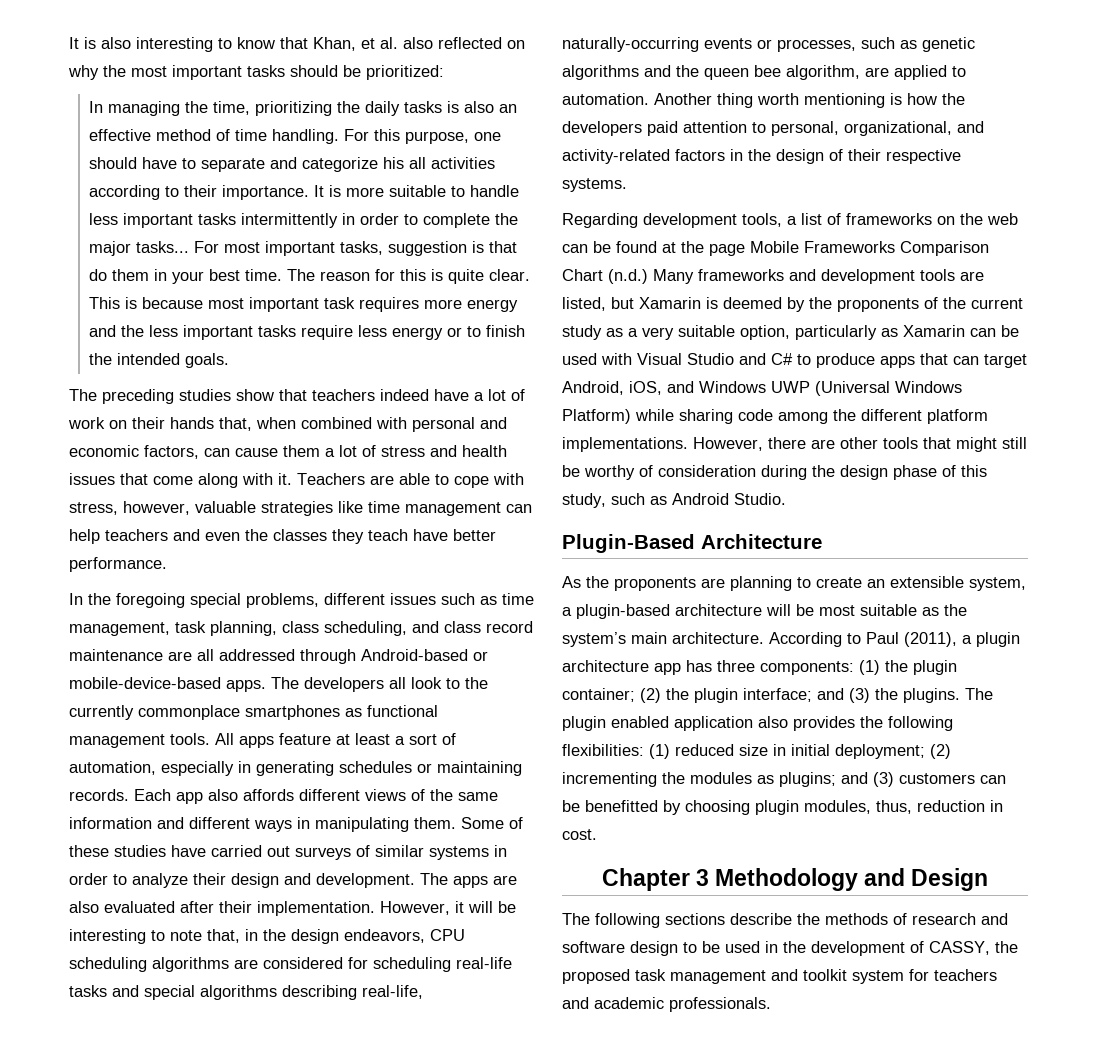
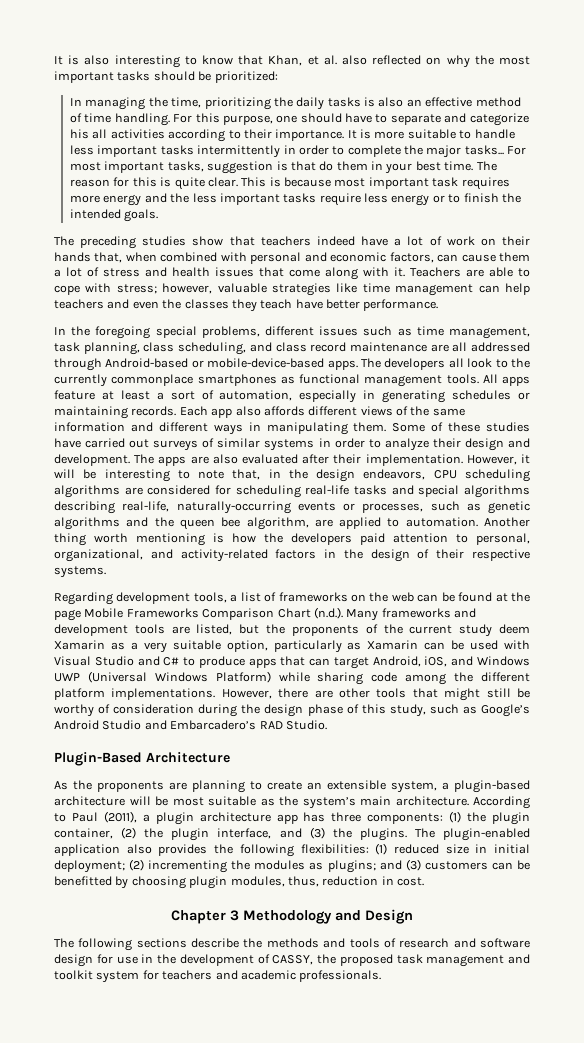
[69,502,118,515] stress, -> [116,284,157,294] stress;
[608,269,648,284] (n.d.) -> [313,607,343,619] (n.d.).
[639,297,805,312] Xamarin is deemed by -> (260, 629) none
(602, 332) none -> [498,624,530,634] [54,640,105,650] deem Xamarin
[672,493,729,505] Android -> [480,704,530,717] [54,720,283,730] Google’s Android Studio and Embarcadero’s RAD
[562,688,635,702] container; -> [54,828,113,839] container,
[743,688,812,702] interface; -> [217,828,272,839] interface,
[562,716,669,731] plugin enabled -> [443,828,530,841] plugin-enabled
(888, 919) none -> [323,938,380,948] and tools
[683,941,760,953] to be used -> [96,954,138,964] for use

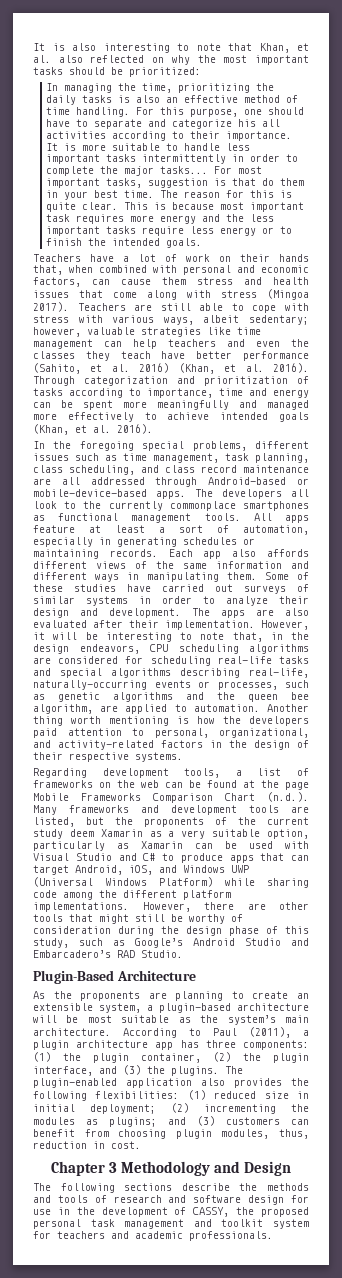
[201,55,233,65] know -> [196,43,221,51] note
[54,236,355,249] The preceding studies show that teachers indeed -> [33,254,81,262] Teachers
[54,267,99,277] a lot of -> (186, 281) none
[394,267,405,277] it. -> [221,289,309,300] [33,302,69,312] stress (Mingoa 2017).
(484, 273) none -> [160,303,191,311] still
[116,284,157,294] stress; -> [33,315,309,325] stress with various ways, albeit sedentary;
[363,299,439,311] performance. -> [243,351,309,361] [33,363,309,374] [33,376,309,386] [33,388,309,398] [33,400,309,410] [33,412,309,422] [33,424,153,435] performance (Sahito, et al. 2016) (Khan, et al. 2016). Through categorization and prioritization of tasks according to importance, time and energy can be spent more meaningfully and managed more effectively to achieve intended goals (Khan, et al. 2016).
[516,860,530,870] [54,876,129,889] be benefitted by -> [33,1129,109,1137] benefit from
(393, 960) none -> [33,1219,81,1229] personal

